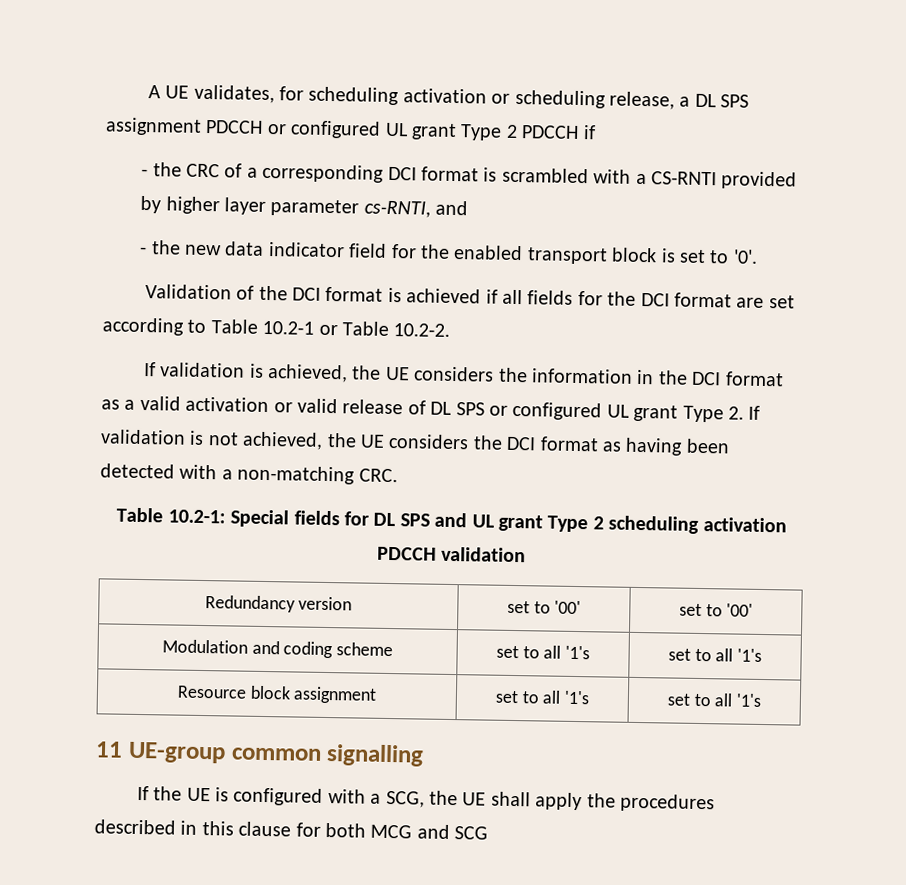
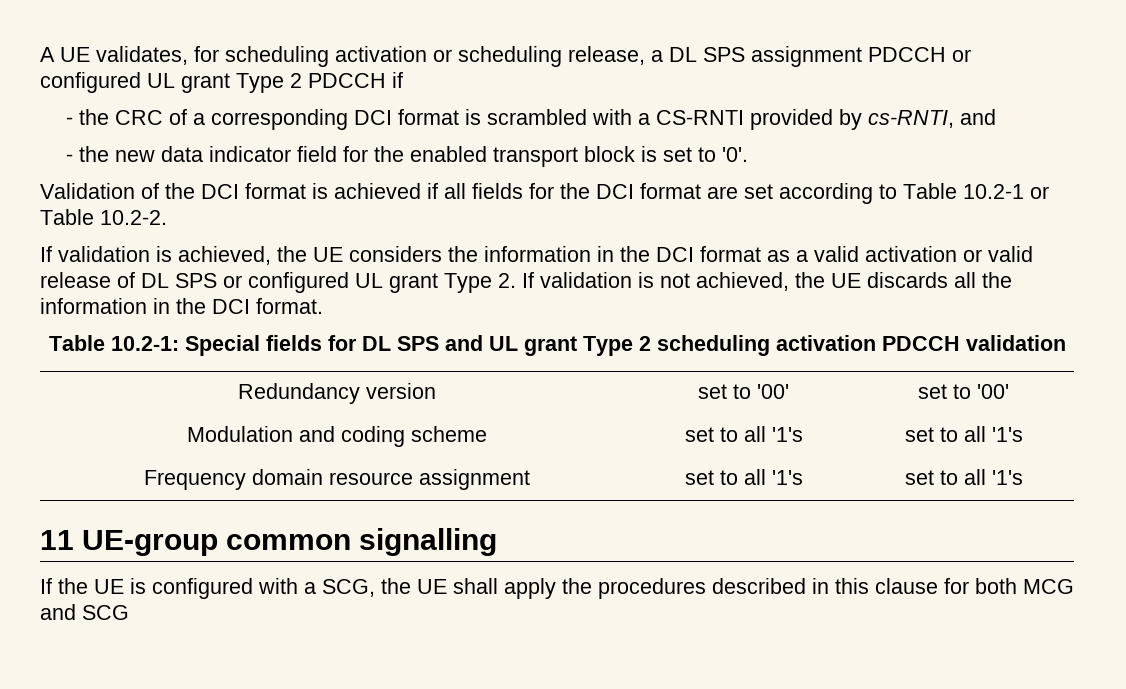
[165,196,360,217] higher layer parameter -> (863, 119) none
[388,433,730,456] [100,463,398,485] considers the DCI format as having been detected with a non-matching CRC. -> [867,272,1012,288] [40,298,323,314] discards all the information in the DCI format.
[176,685,291,700] Resource block -> [144,469,413,490] Frequency domain resource

